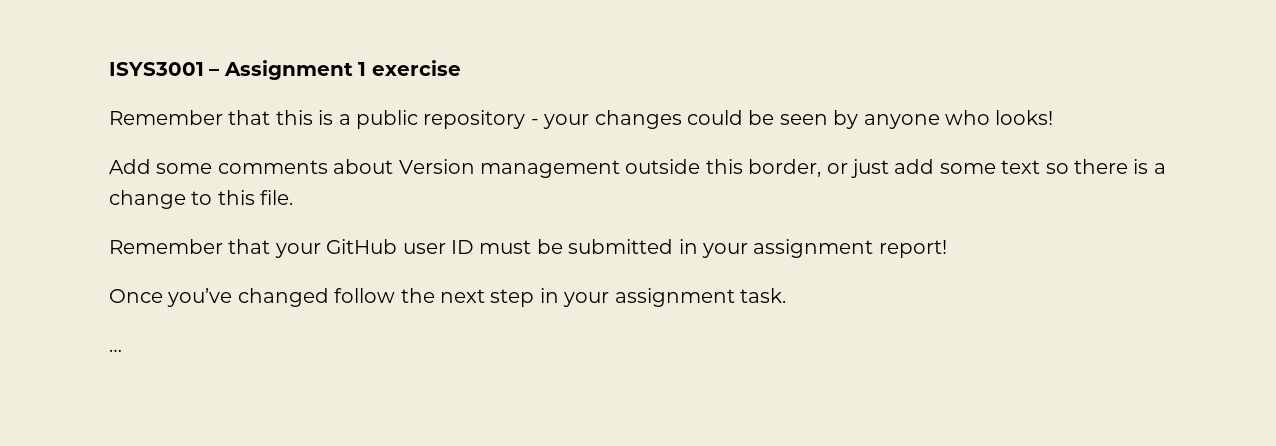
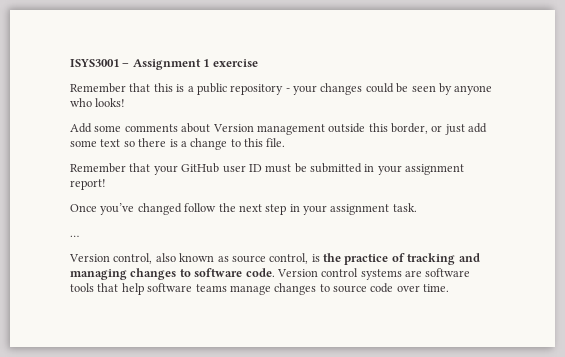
(122, 350) none -> [69,253,480,265] [70,268,471,280] [70,283,450,295] // Version control, also known as source control, is the practice of tracking and managing changes to software code. Version control systems are software tools that help software teams manage changes to source code over time.

